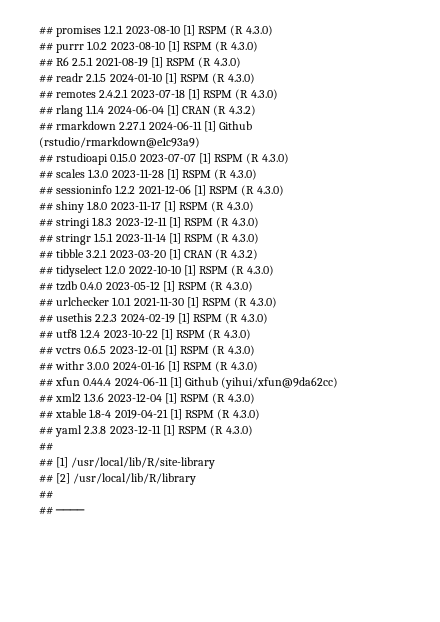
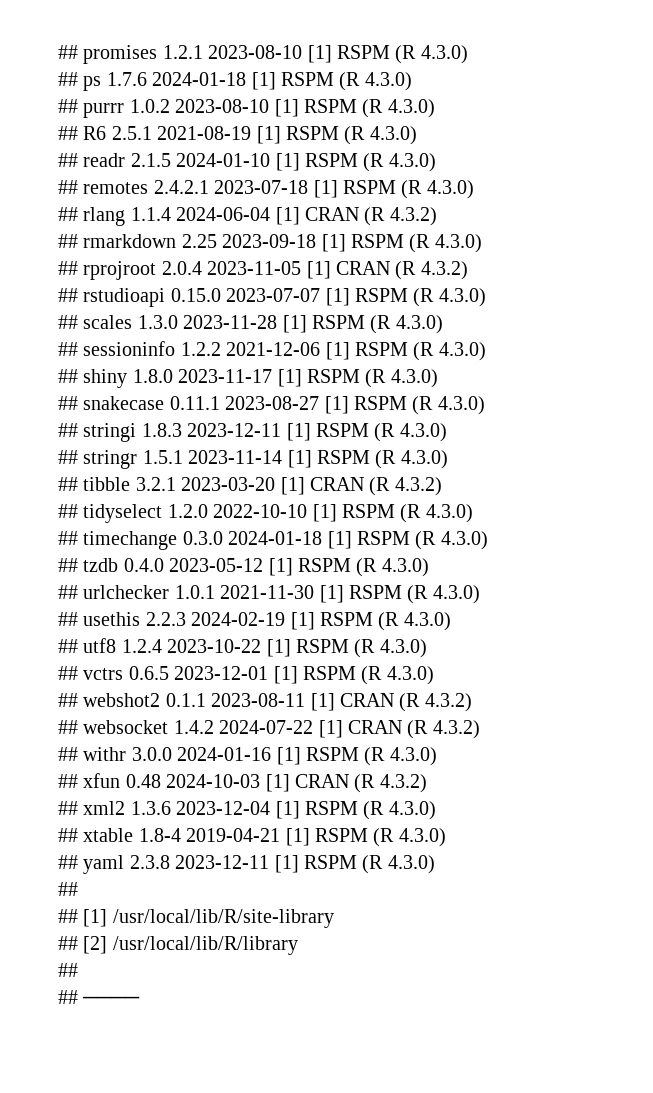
(273, 30) none -> [58,72,412,91] // ## ps 1.7.6 2024-01-18 [1] RSPM (R 4.3.0)
[119,121,253,132] [39,137,200,148] 2.27.1 2024-06-11 [1] Github (rstudio/rmarkdown@e1c93a9) -> [181,234,482,253] [58,261,468,280] 2.25 2023-09-18 [1] RSPM (R 4.3.0) // ## rprojroot 2.0.4 2023-11-05 [1] CRAN (R 4.3.2)
(254, 206) none -> [58,396,485,415] // ## snakecase 0.11.1 2023-08-27 [1] RSPM (R 4.3.0)
(274, 270) none -> [58,531,488,550] // ## timechange 0.3.0 2024-01-18 [1] RSPM (R 4.3.0)
(255, 350) none -> [58,693,472,712] [58,720,480,739] // ## webshot2 0.1.1 2023-08-11 [1] CRAN (R 4.3.2) // ## websocket 1.4.2 2024-07-22 [1] CRAN (R 4.3.2)
[83,377,339,389] 0.44.4 2024-06-11 [1] Github (yihui/xfun@9da62cc) -> [125,774,427,793] 0.48 2024-10-03 [1] CRAN (R 4.3.2)

